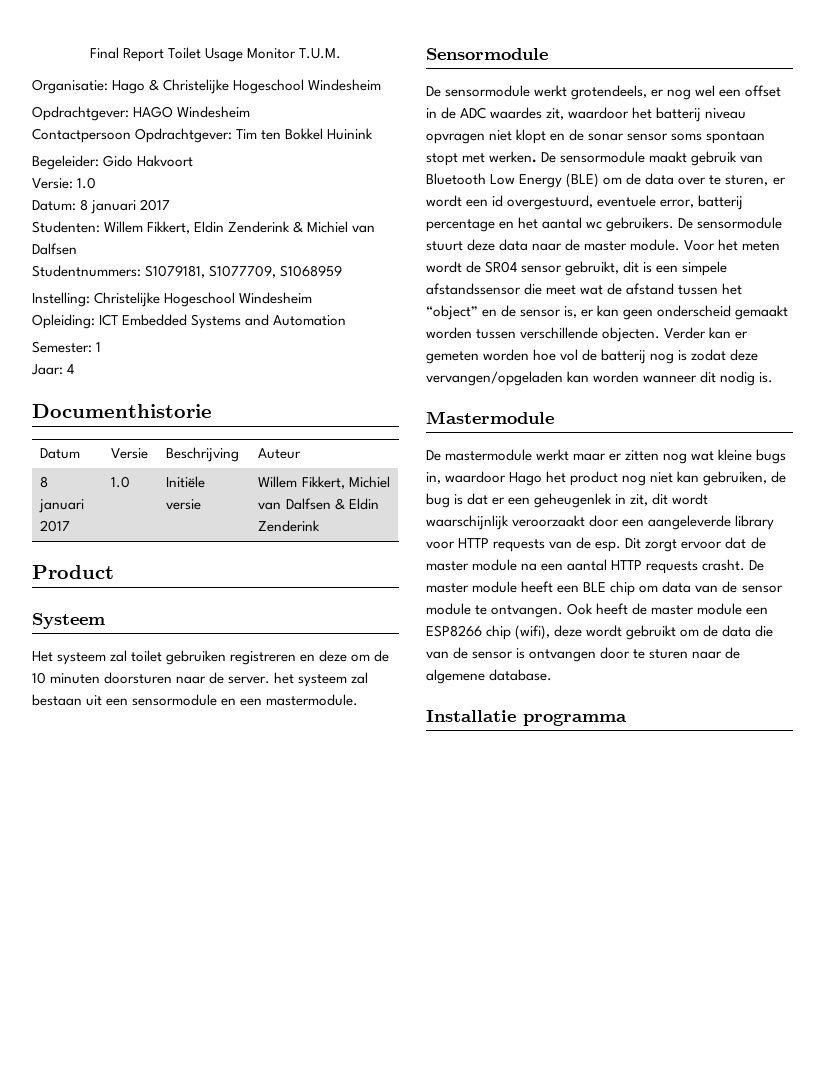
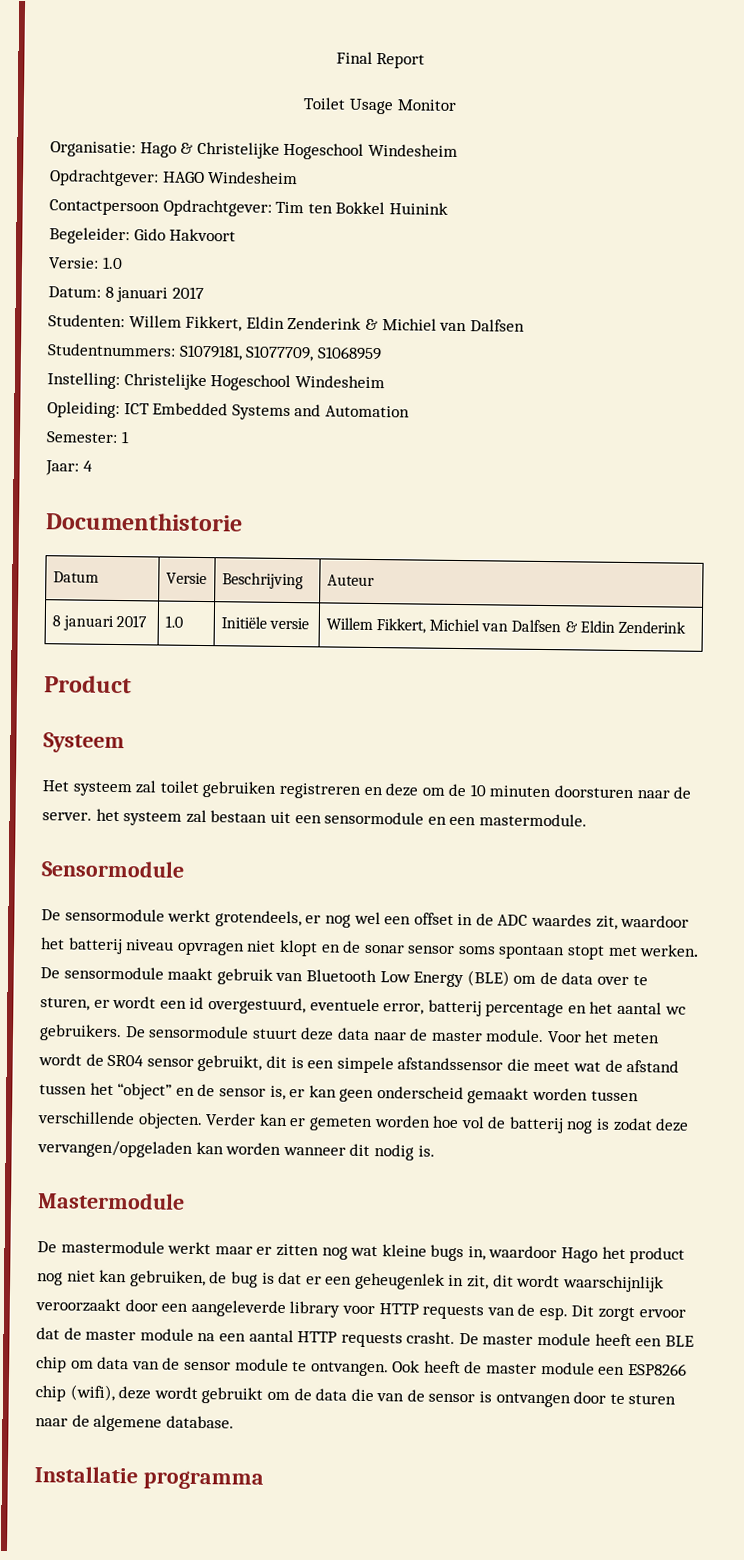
(164, 55) none -> (426, 61) //
[299,48,342,59] T.U.M. -> (456, 105) none

